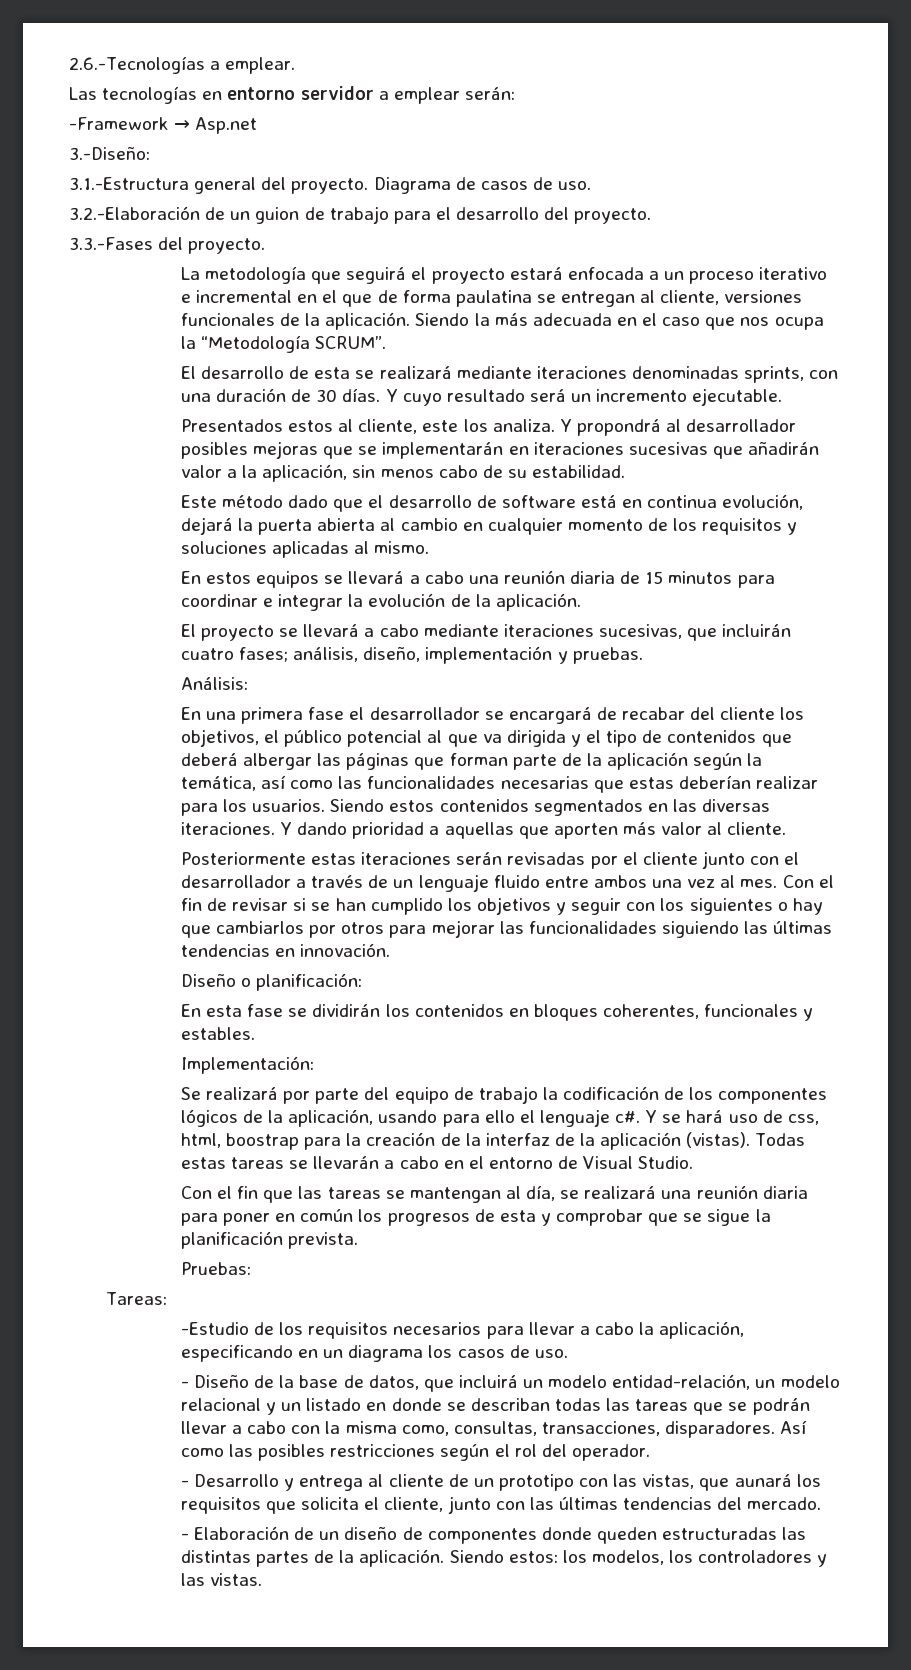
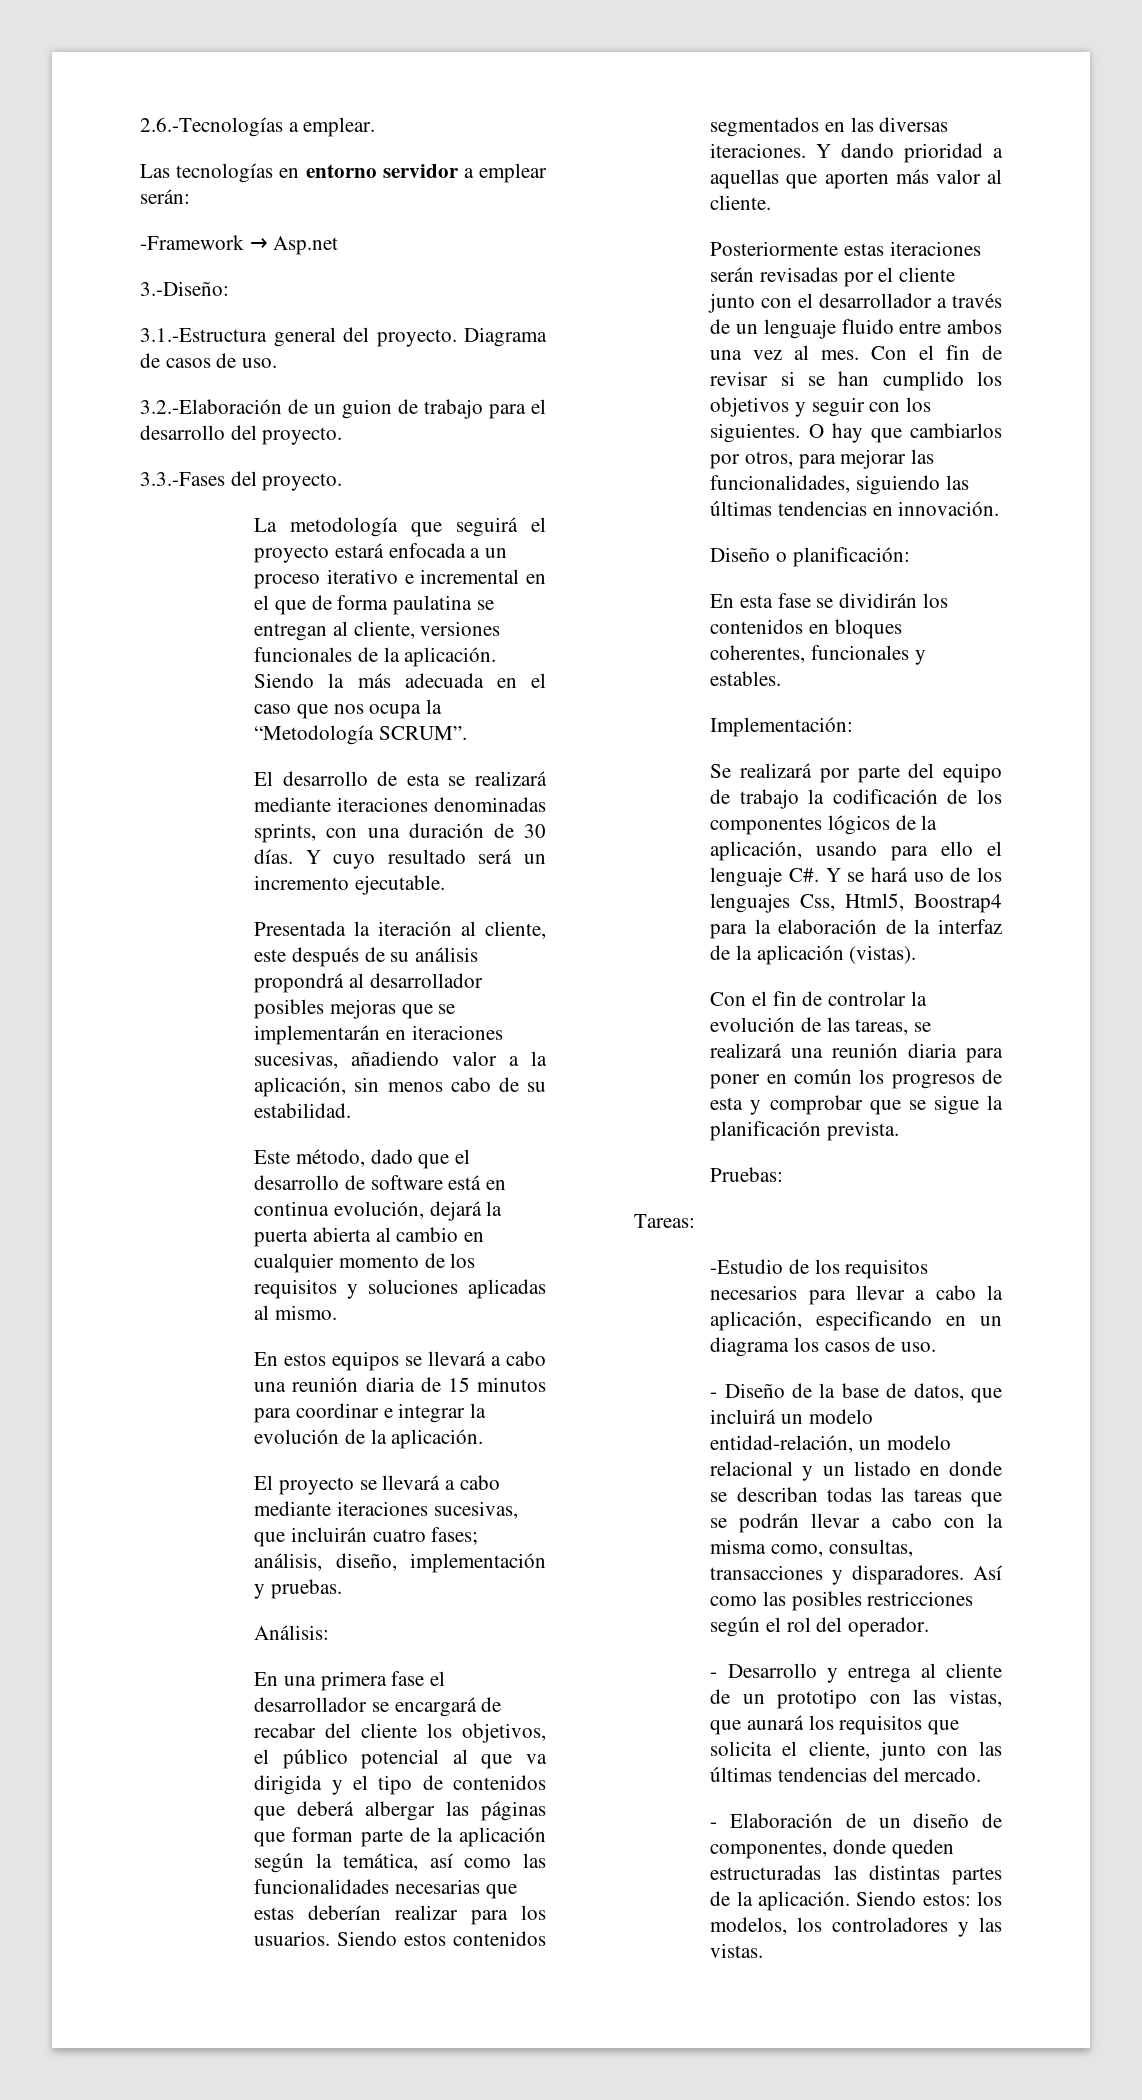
[180,419,572,434] Presentados estos al cliente, este los analiza. Y -> [254,921,546,939] [254,947,479,967] Presentada la iteración al cliente, este después de su análisis
[628,441,820,459] sucesivas que añadirán -> [254,1051,440,1069] sucesivas, añadiendo
[221,495,283,508] método -> [296,1149,366,1167] método,
[689,898,788,915] siguientes o -> [710,423,824,443] siguientes. O
[341,922,385,934] otros -> [745,451,794,467] otros,
[528,921,657,934] funcionalidades -> [710,475,851,493] funcionalidades,
[615,1110,641,1123] c#. -> [789,868,820,882] C#.
[787,1114,819,1125] [180,1133,299,1150] css, html, boostrap -> [977,867,1002,882] [710,893,1002,913] los lenguajes Css, Html5, Boostrap4
[366,1132,436,1146] creación -> [778,919,878,934] elaboración
[755,1133,806,1146] [180,1156,694,1169] [180,1185,556,1203] Todas estas tareas se llevarán a cabo en el entorno de Visual Studio. // Con el fin que las tareas se mantengan al día, -> [710,991,927,1006] [710,1017,909,1035] // Con el fin de controlar la evolución de las tareas,
[541,1421,660,1436] transacciones, -> [710,1565,844,1585] transacciones y
[427,1528,537,1544] componentes -> [710,1841,828,1859] componentes,

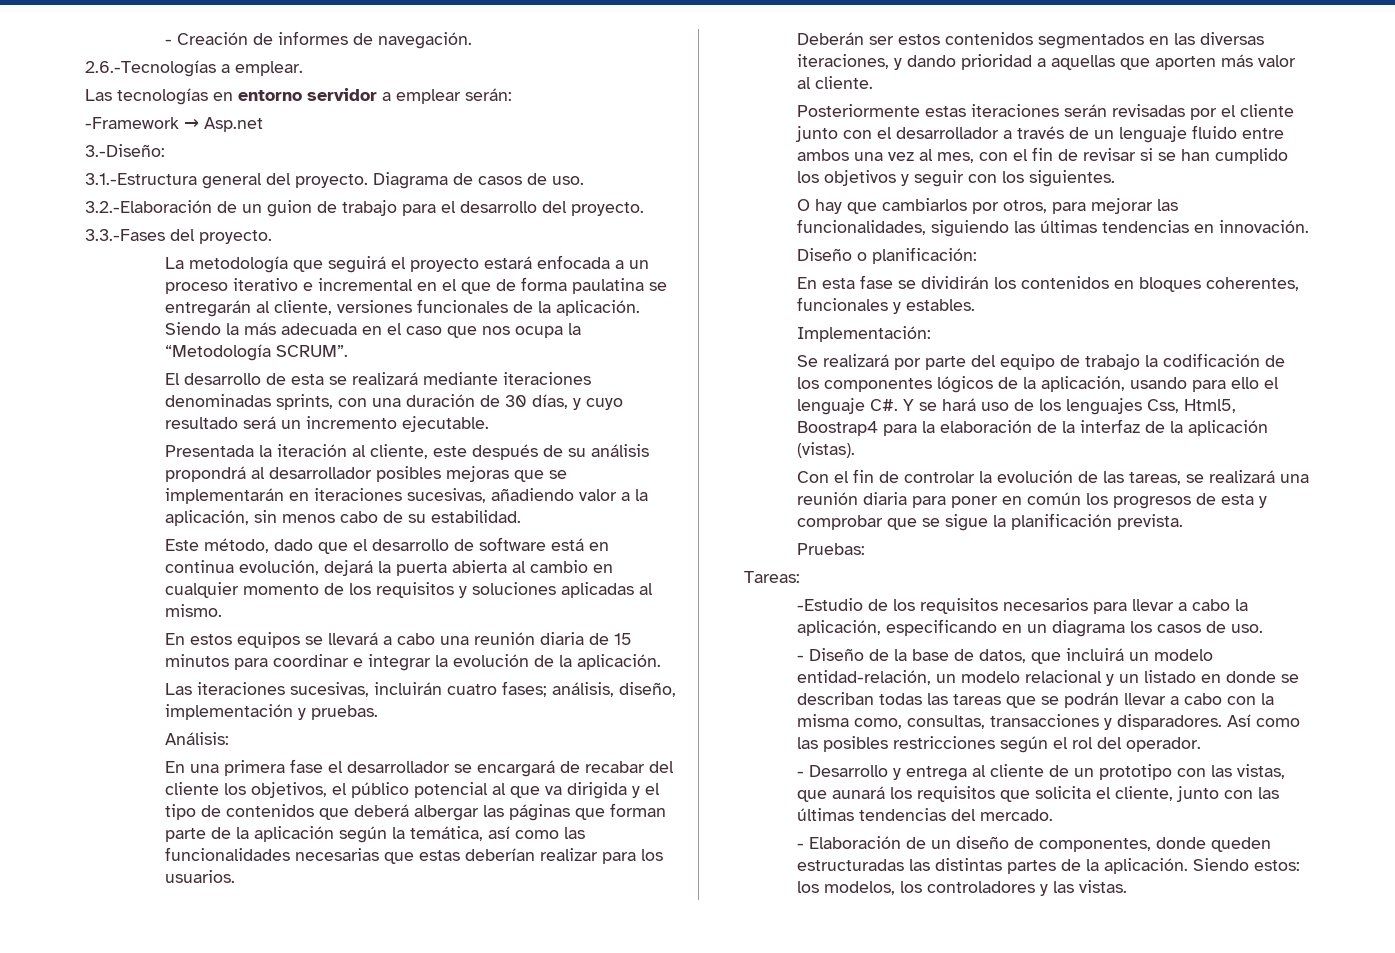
(140, 127) none -> [165,31,473,49] - Creación de informes de navegación. //
[254,623,328,641] entregan -> [165,300,252,317] entregarán
[254,849,321,864] días. Y -> [532,394,582,410] días, y
[254,1475,500,1495] [254,1501,518,1519] [254,1532,286,1547] El proyecto se llevará a cabo mediante iteraciones sucesivas, que -> [165,682,370,697] Las iteraciones sucesivas,
[337,1931,398,1946] Siendo -> [797,32,895,45] // Deberán ser
[710,143,832,158] iteraciones. Y -> [797,54,903,70] iteraciones, y
[821,346,908,360] mes. Con -> [937,152,1009,163] mes, con
(801, 433) none -> (1116, 178) //

